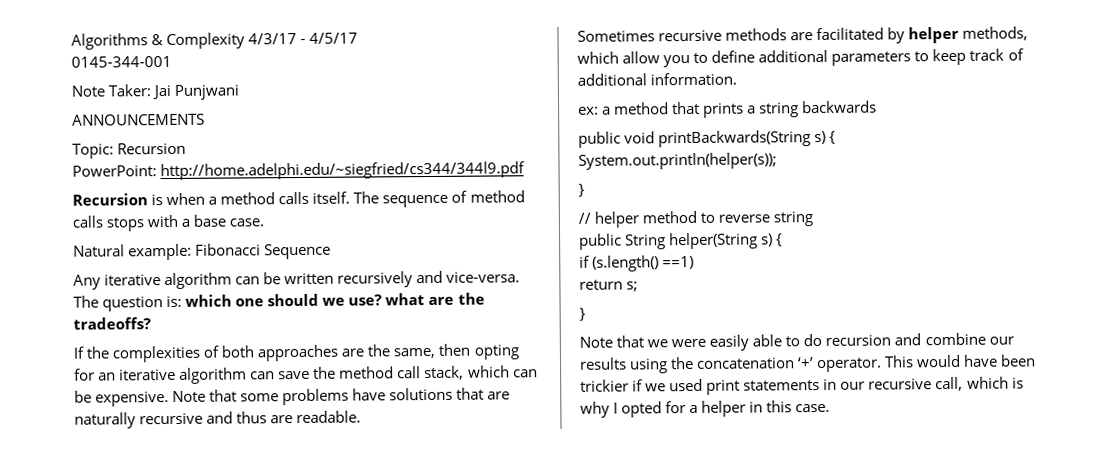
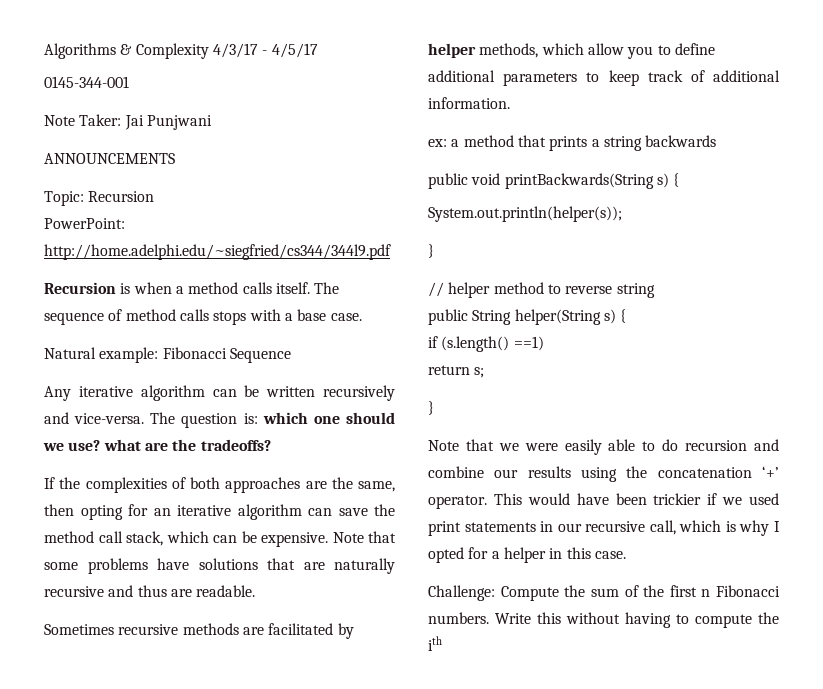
(831, 408) none -> [428,585,780,601] [428,612,779,628] [428,636,442,651] // Challenge: Compute the sum of the first n Fibonacci numbers. Write this without having to compute the ith

